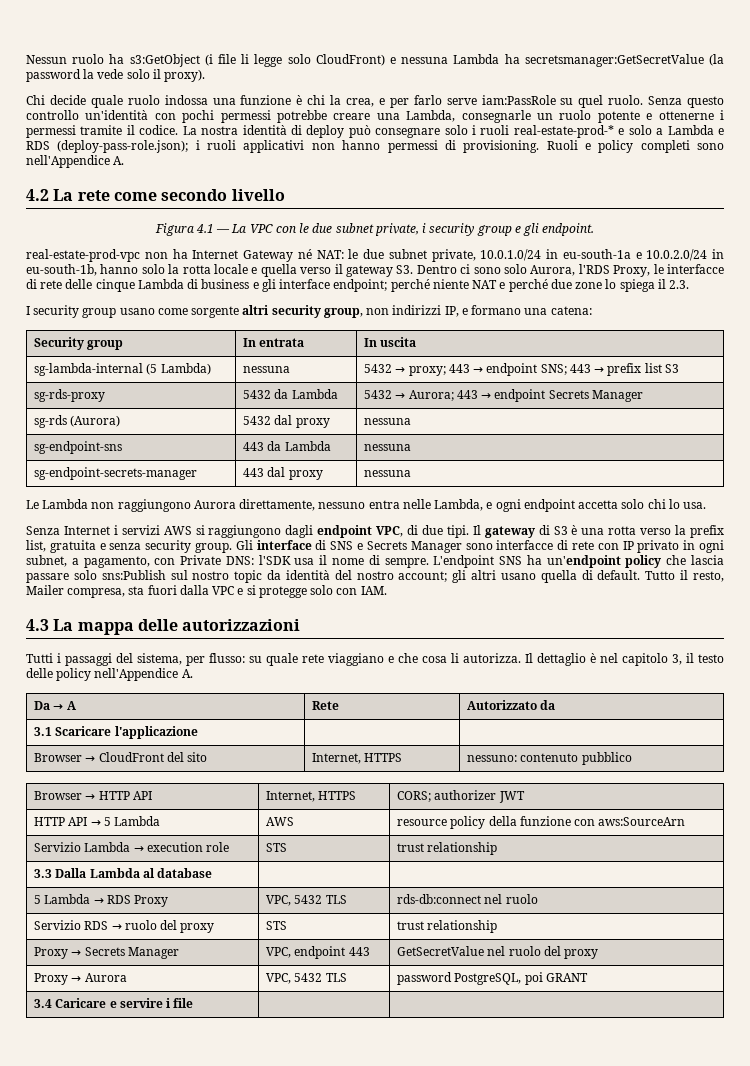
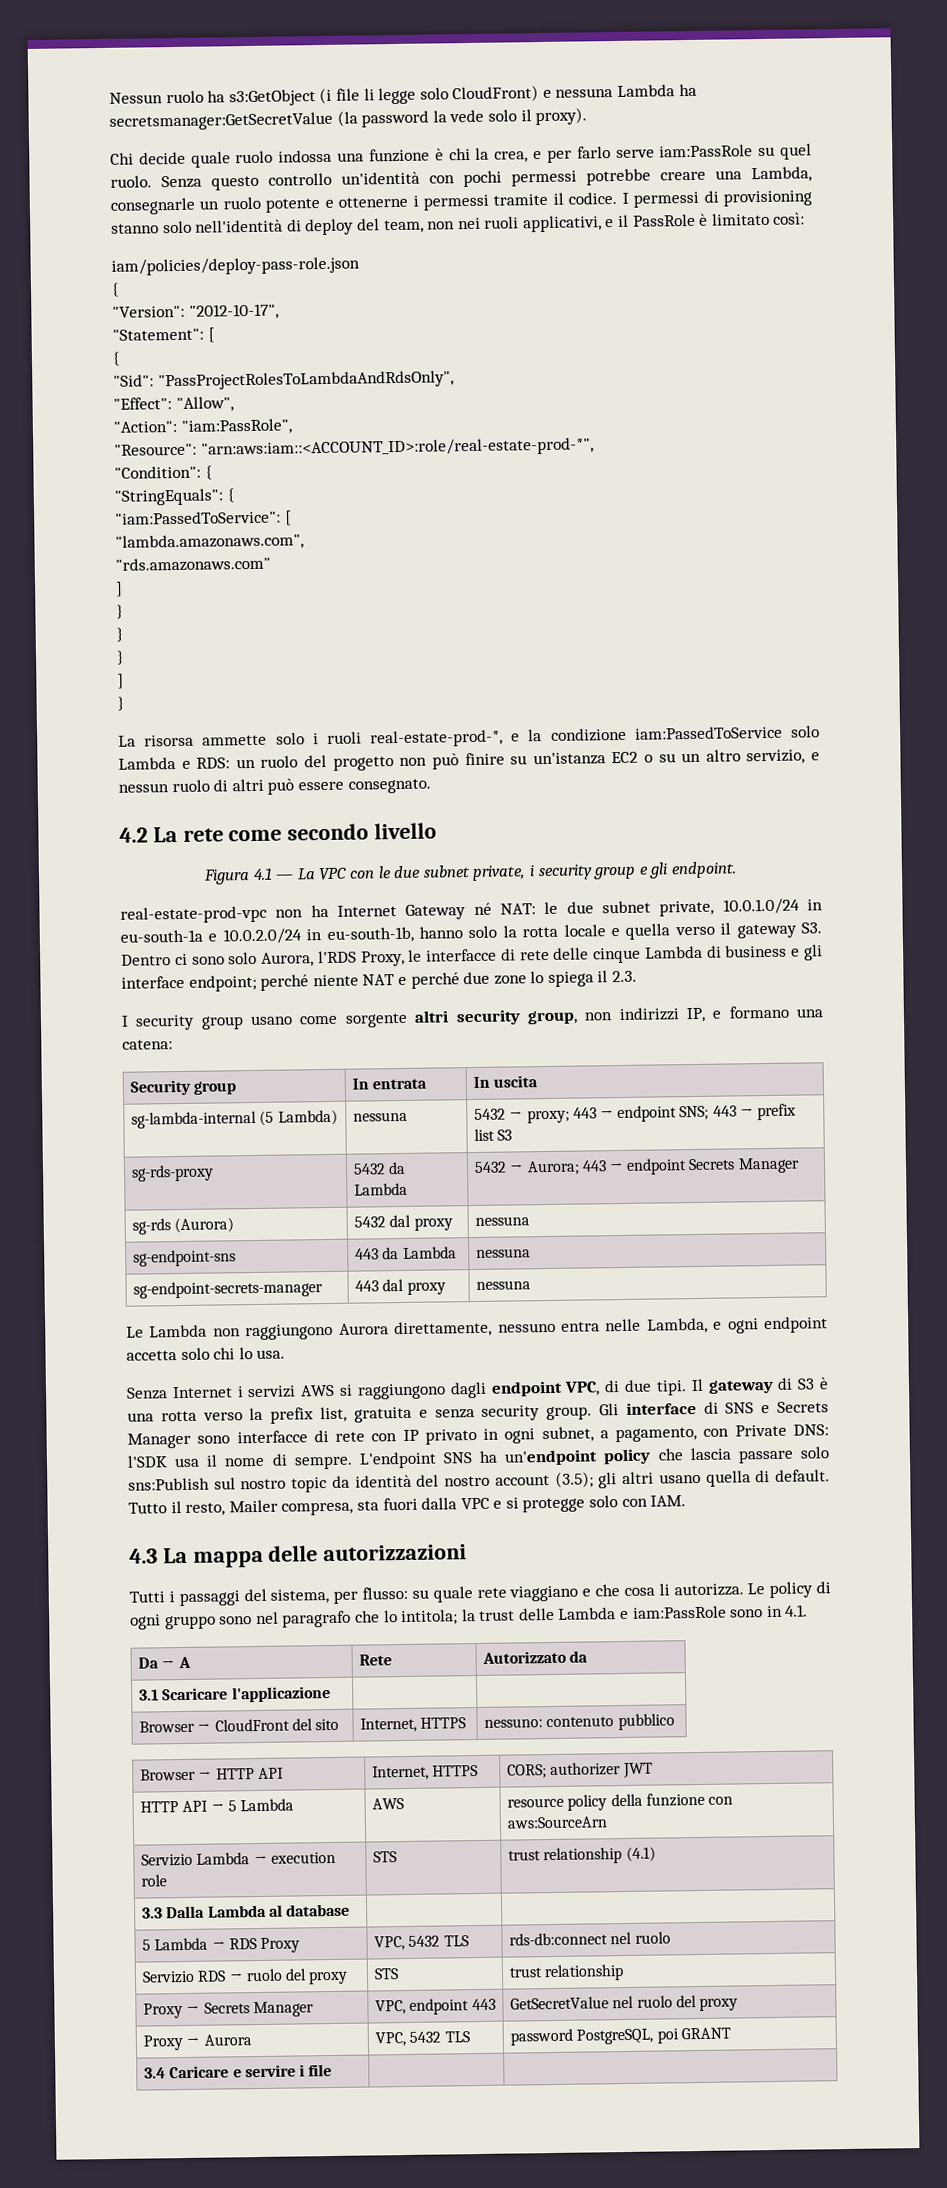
[182,125,725,138] [26,140,724,153] [26,155,125,168] La nostra identità di deploy può consegnare solo i ruoli real-estate-prod-* e solo a Lambda e RDS (deploy-pass-role.json); i ruoli applicativi non hanno permessi di provisioning. Ruoli e policy completi sono nell'Appendice A. -> [621,190,813,208] [111,212,806,236] [111,256,360,276] [111,282,120,297] [112,303,279,320] [112,327,215,343] [112,351,121,366] [113,370,454,391] [113,396,234,412] [113,418,292,435] [114,437,594,459] [114,465,213,480] [114,488,235,506] [115,510,292,526] [115,533,304,551] [115,556,271,572] [115,581,123,597] [116,604,124,619] [116,627,124,642] [116,650,125,665] [117,673,124,689] [117,696,125,711] [118,725,820,748] [118,749,820,771] [118,778,431,795] I permessi di provisioning stanno solo nell'identità di deploy del team, non nei ruoli applicativi, e il PassRole è limitato così: // iam/policies/deploy-pass-role.json // { // "Version": "2012-10-17", // "Statement": [ // { // "Sid": "PassProjectRolesToLambdaAndRdsOnly", // "Effect": "Allow", // "Action": "iam:PassRole", // "Resource": "arn:aws:iam::<ACCOUNT_ID>:role/real-estate-prod-*", // "Condition": { // "StringEquals": { // "iam:PassedToService": [ // "lambda.amazonaws.com", // "rds.amazonaws.com" // ] // } // } // } // ] // } // La risorsa ammette solo i ruoli real-estate-prod-*, e la condizione iam:PassedToService solo Lambda e RDS: un ruolo del progetto non può finire su un'istanza EC2 o su un altro servizio, e nessun ruolo di altri può essere consegnato.
[398,571,448,582] account; -> [494,1471,594,1488] account (3.5);
[525,653,724,666] [26,668,193,681] Il dettaglio è nel capitolo 3, il testo delle policy nell'Appendice A. -> [747,1581,832,1599] [130,1604,809,1630] Le policy di ogni gruppo sono nel paragrafo che lo intitola; la trust delle Lambda e iam:PassRole sono in 4.1.
(498, 848) none -> [625,1846,656,1863] (4.1)

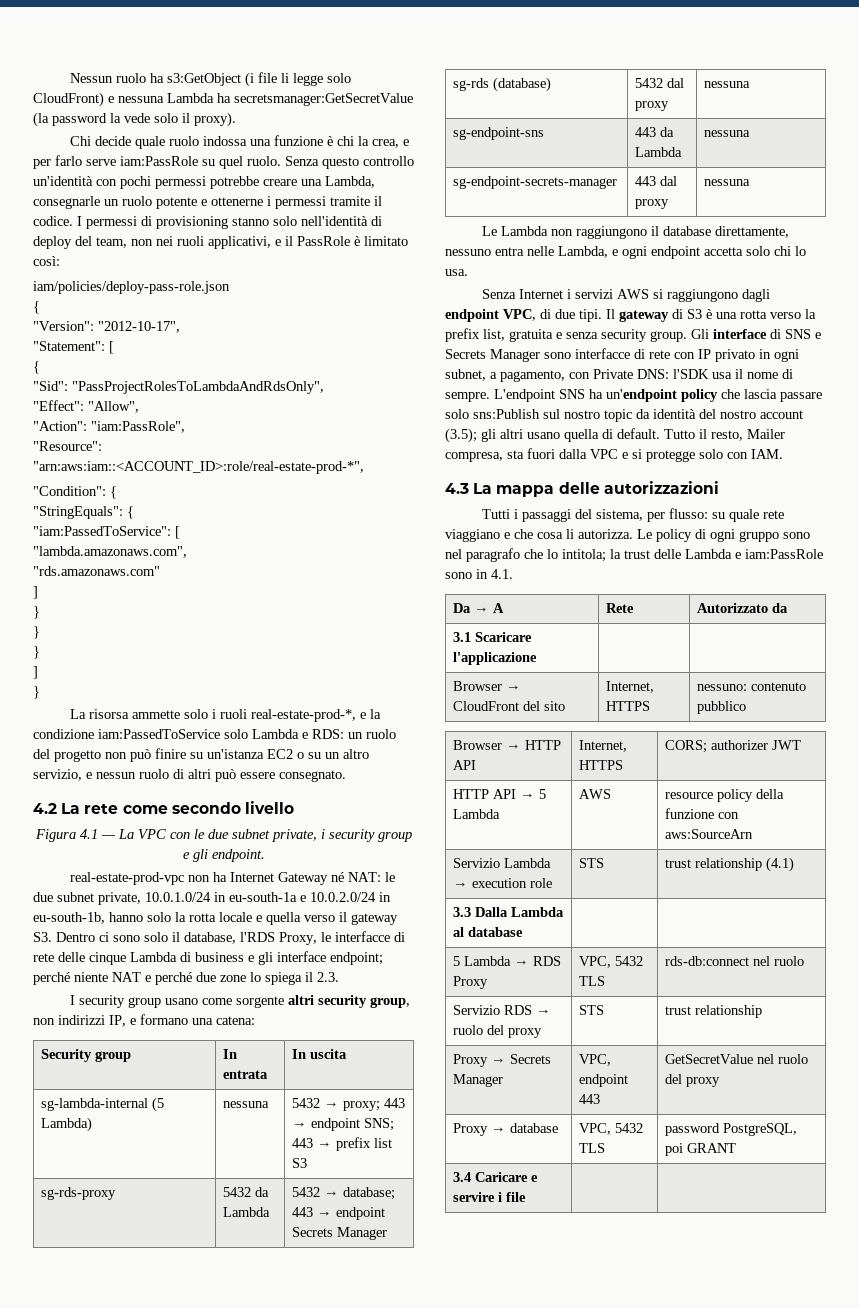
[261,952,315,967] Aurora, -> [172,932,236,944] il database,
[526,1160,580,1176] Aurora; -> [343,1187,396,1200] database;
[174,1217,235,1234] (Aurora) -> [493,77,552,92] (database)
[338,1323,389,1335] Aurora -> [651,226,712,236] il database
[203,2034,252,2046] Aurora -> [510,1123,559,1133] database

